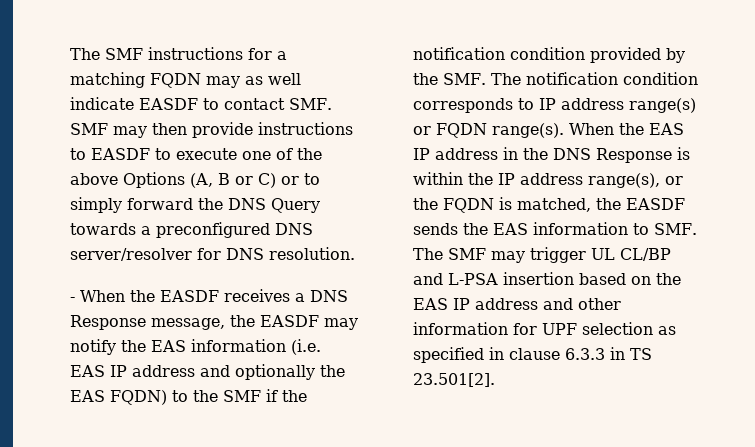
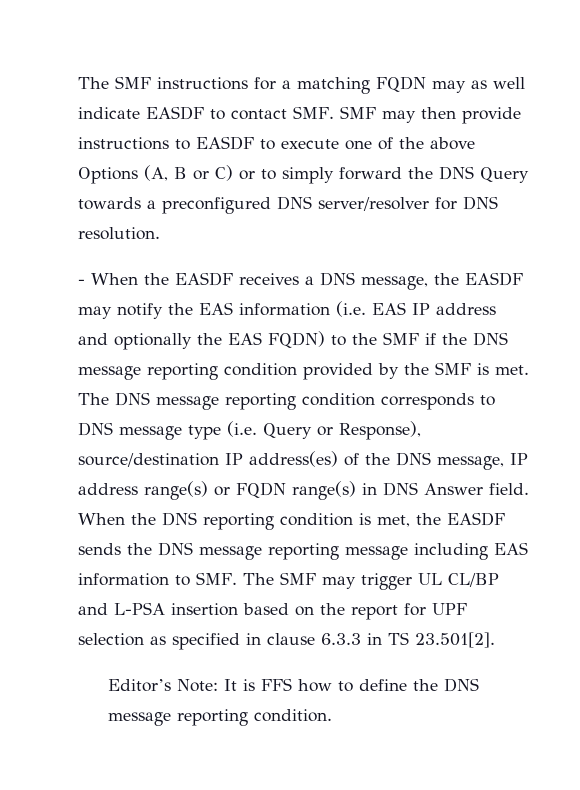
[70,315,147,330] Response -> (356, 279) none
[413,47,506,60] notification -> [473,332,509,346] [78,363,219,380] DNS message reporting
[443,72,699,85] [413,98,535,113] SMF. The notification condition corresponds to -> [435,362,530,375] [78,392,496,410] [78,421,422,440] [78,451,505,470] SMF is met. The DNS message reporting condition corresponds to DNS message type (i.e. Query or Response), source/destination IP address(es) of the DNS message,
[492,123,685,138] [413,147,691,163] [413,172,684,188] [413,197,686,213] [413,223,489,235] range(s). When the EAS IP address in the DNS Response is within the IP address range(s), or the FQDN is matched, the EASDF sends the -> [292,481,530,500] [78,512,506,530] [78,542,489,560] range(s) in DNS Answer field. When the DNS reporting condition is met, the EASDF sends the DNS message reporting message including
[413,298,622,310] [413,322,509,335] EAS IP address and other information -> [351,605,399,620] report
(496, 380) none -> [107,678,479,692] [107,709,332,726] // Editor’s Note: It is FFS how to define the DNS message reporting condition.

